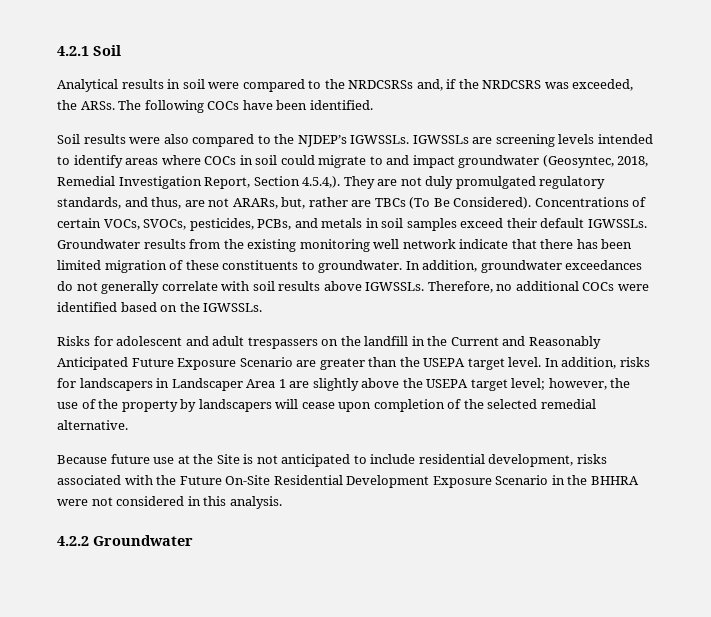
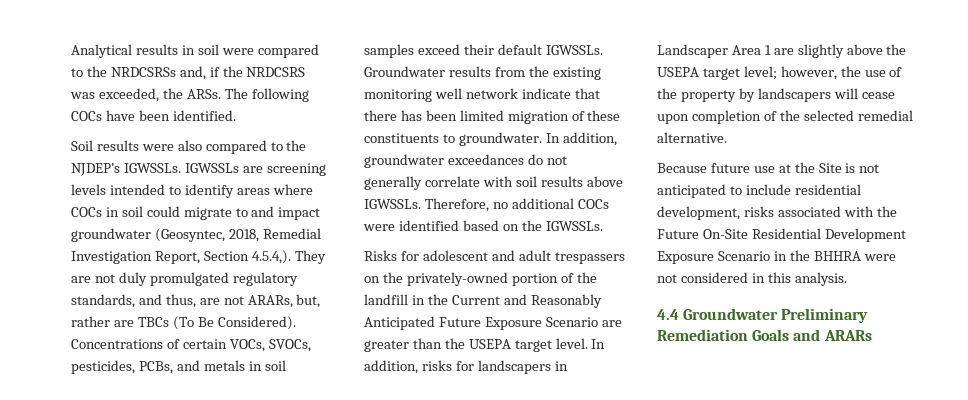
[57,45,121,56] 4.2.1 Soil // -> (71, 51) none
(361, 341) none -> [406,272,597,286] privately-owned portion of the
[57,535,193,546] 4.2.2 Groundwater -> [657,308,869,323] [657,329,872,341] 4.4 Groundwater Preliminary Remediation Goals and ARARs

